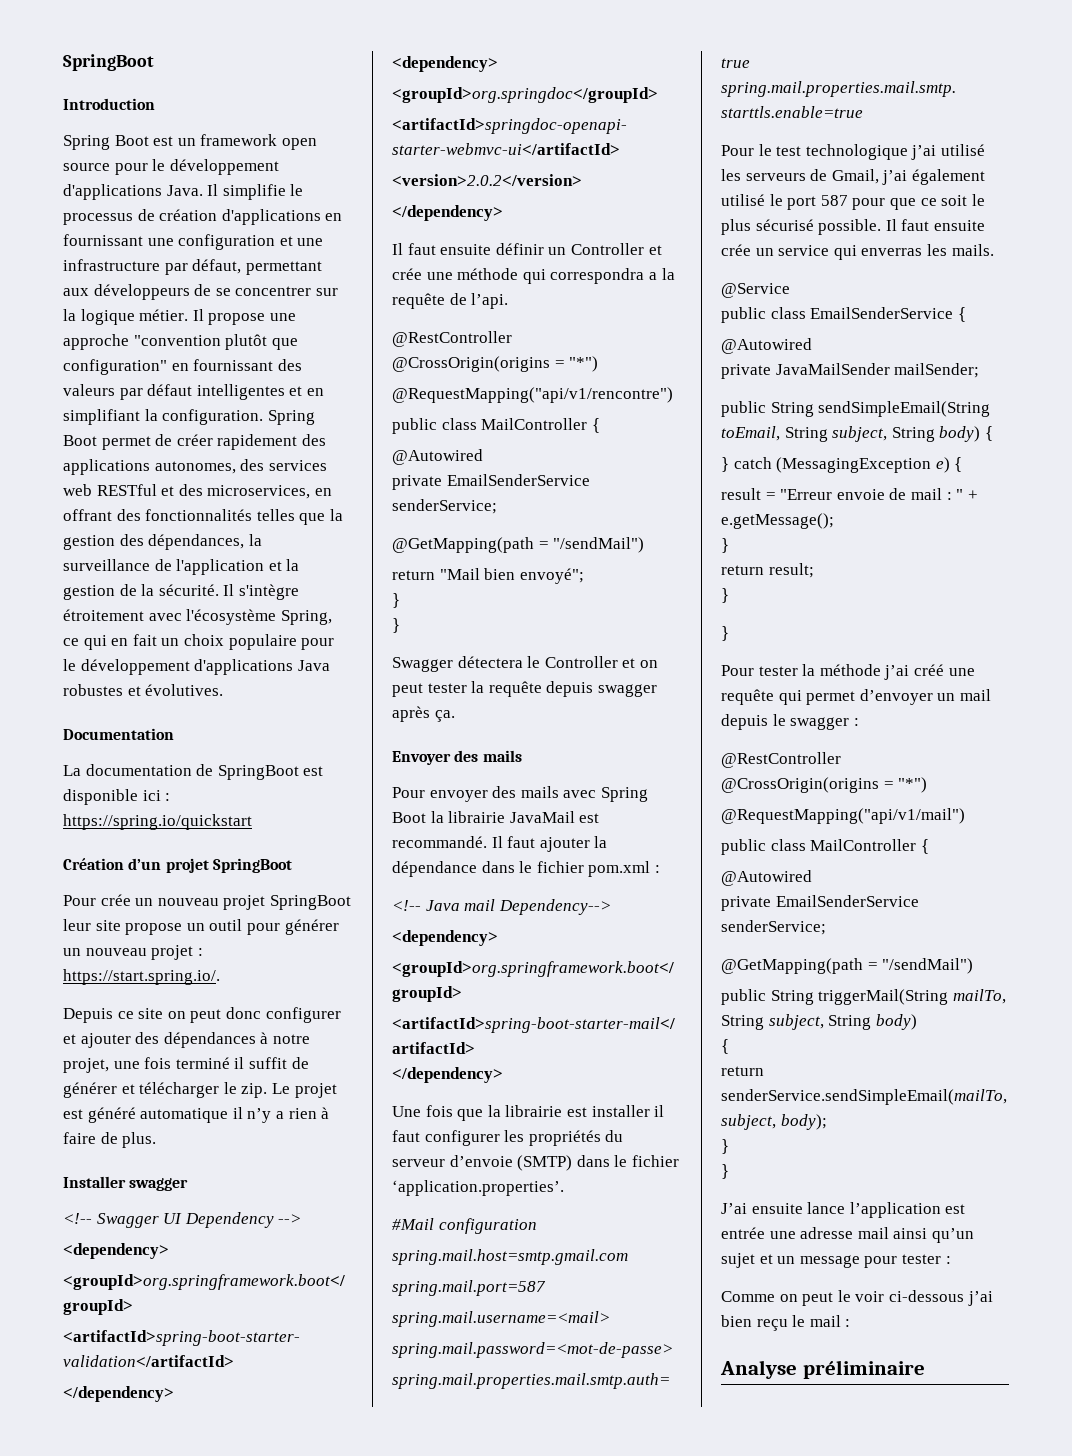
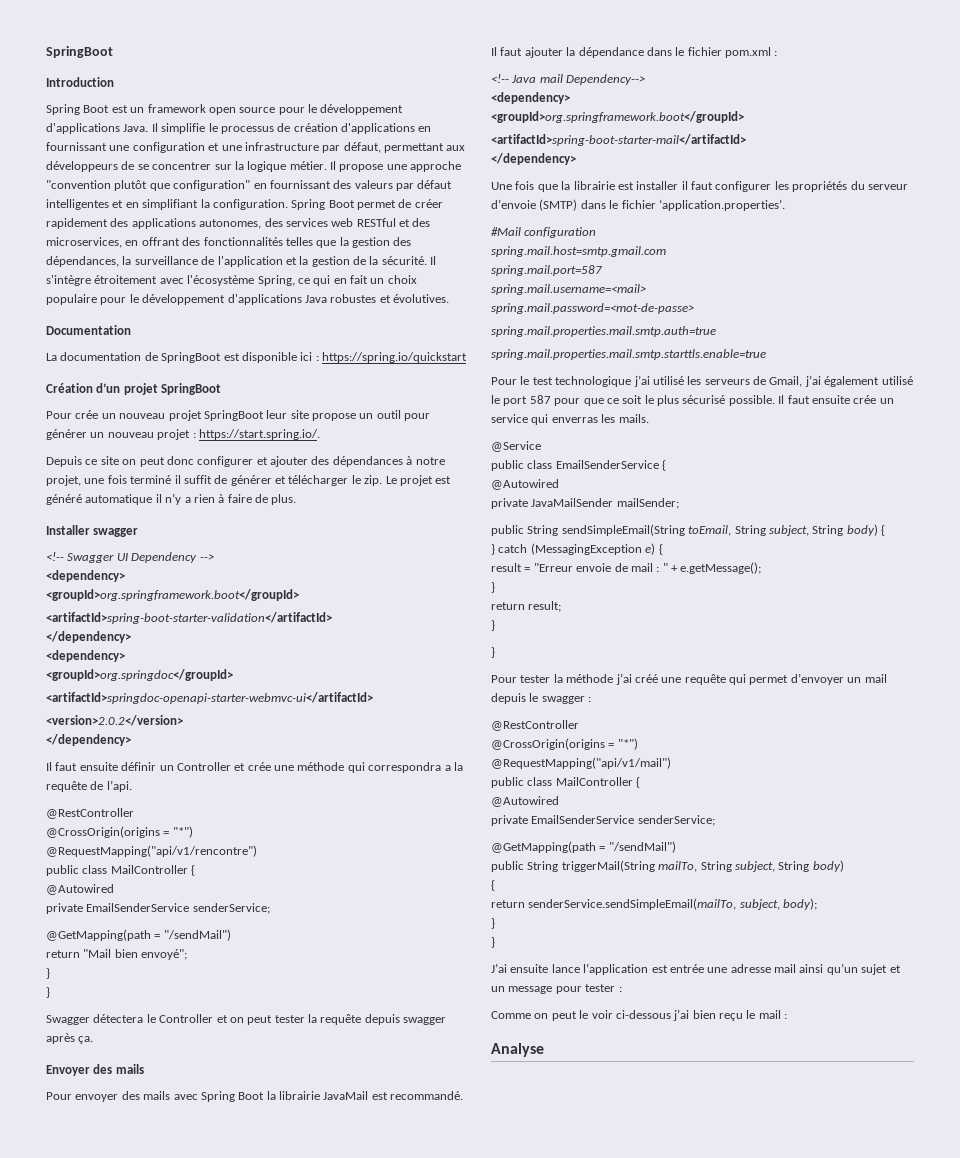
[802,1360,925,1379] préliminaire -> (544, 1050) none

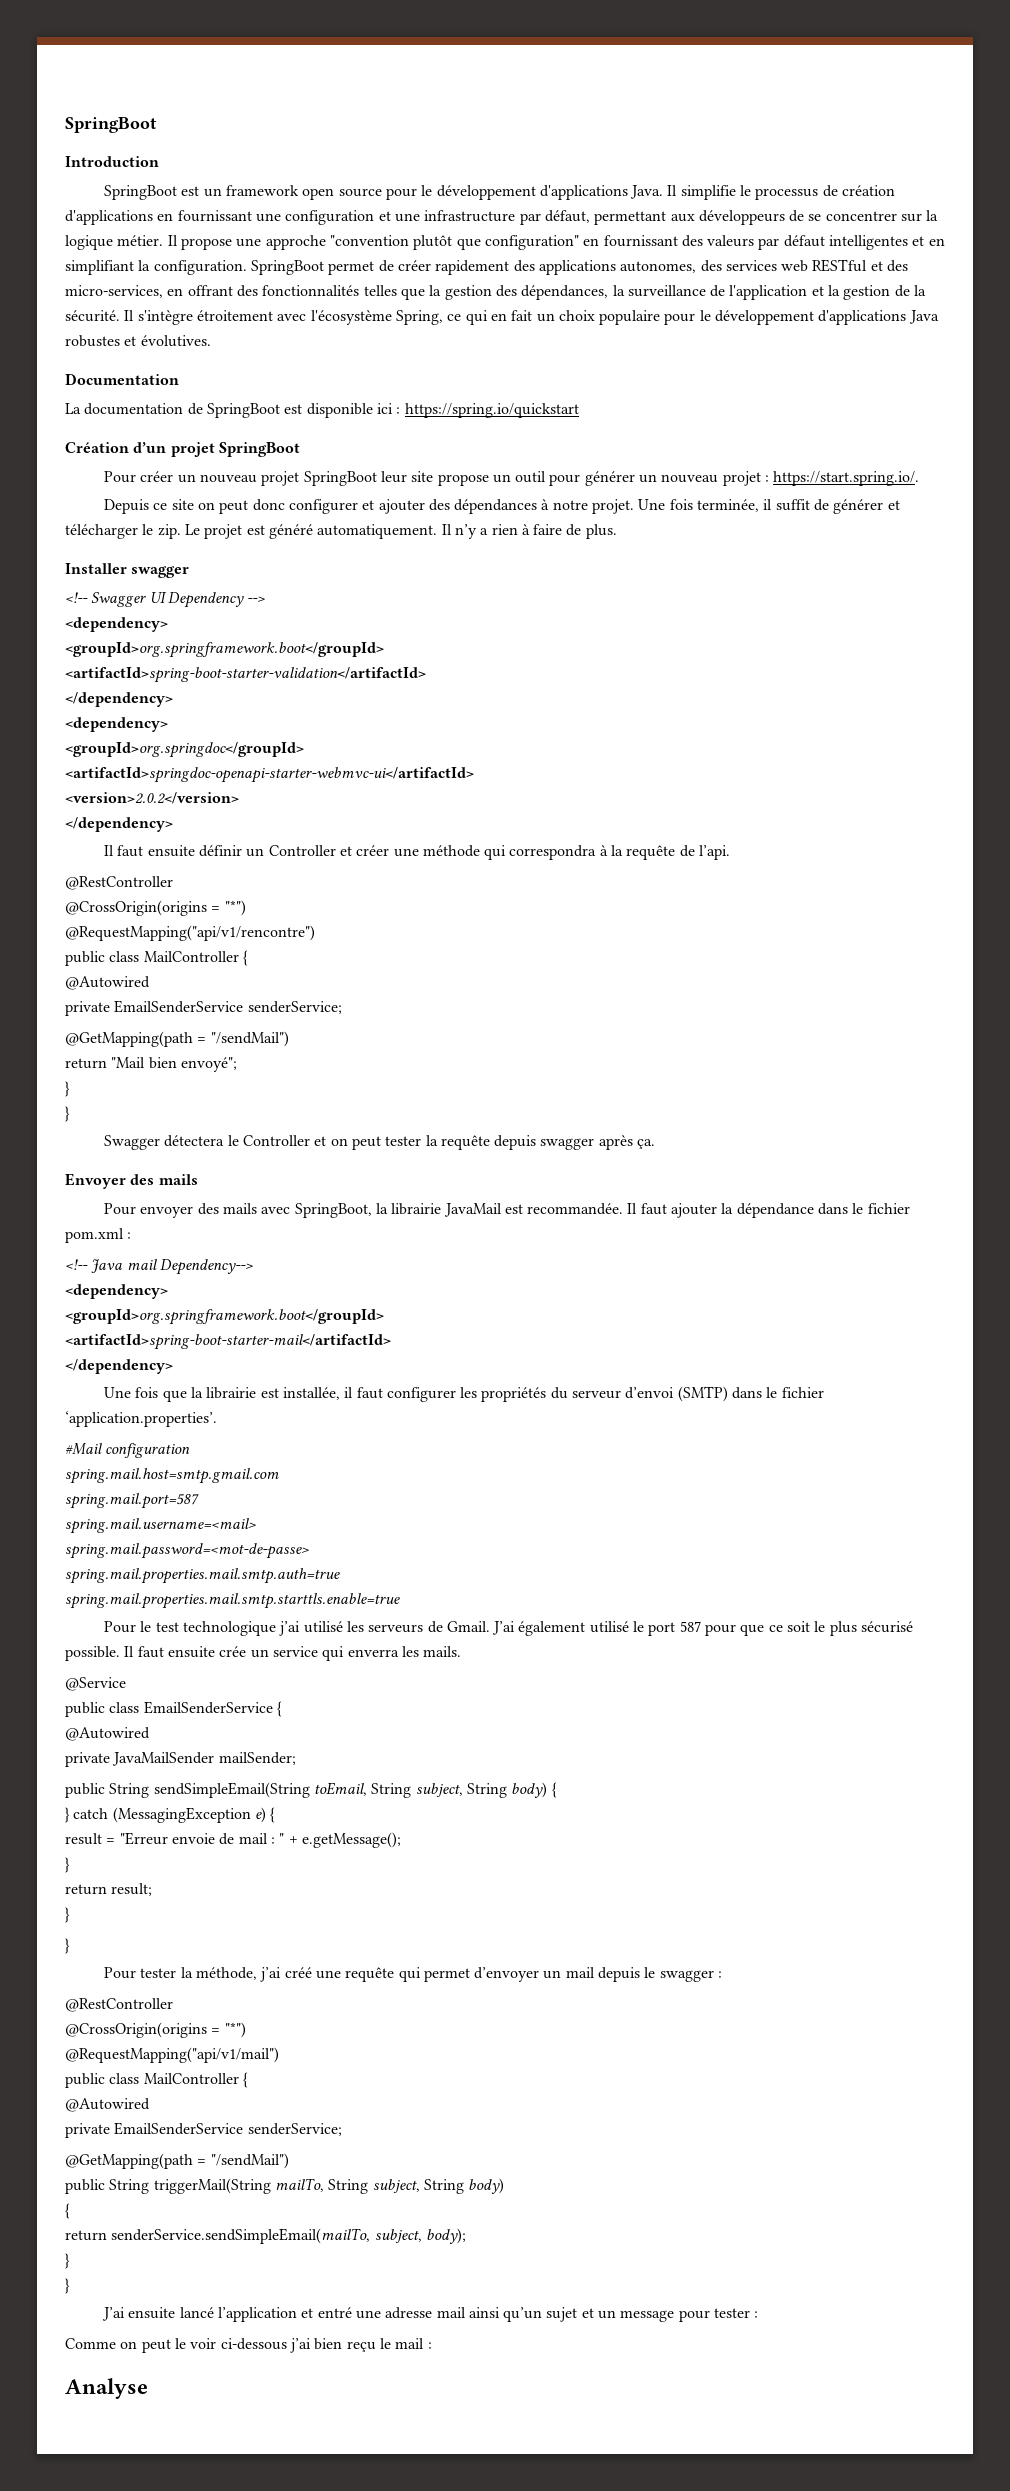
[46,104,110,115] Spring Boot -> [103,185,177,200] SpringBoot
[291,199,355,210] Spring Boot -> [250,260,324,275] SpringBoot
[46,237,122,248] microservices, -> [65,285,163,298] micro-services,
[75,410,99,419] crée -> [140,471,174,482] créer
[46,475,172,486] projet, une fois terminé -> [592,499,760,514] projet. Une fois terminée,
[85,494,162,505] automatique il -> [317,524,452,539] automatiquement. Il
[247,762,271,771] crée -> [356,845,390,856] créer
[444,765,451,771] a -> [599,845,608,856] à
[200,1091,265,1102] Spring Boot -> [294,1203,372,1218] SpringBoot,
[390,1091,464,1100] recommandé. -> [527,1203,624,1215] recommandée.
[636,181,679,190] installer -> [282,1387,340,1400] installée,
[491,199,536,209] d’envoie -> [625,1387,675,1399] d’envoi
[769,375,821,387] Gmail, j’ai -> [446,1621,516,1635] Gmail. J’ai
[551,417,598,423] enverras -> [347,1649,399,1657] enverra
[566,674,614,683] méthode -> [195,1967,257,1980] méthode,
[551,963,704,975] lance l’application est entrée -> [179,2307,352,2322] lancé l’application et entré

